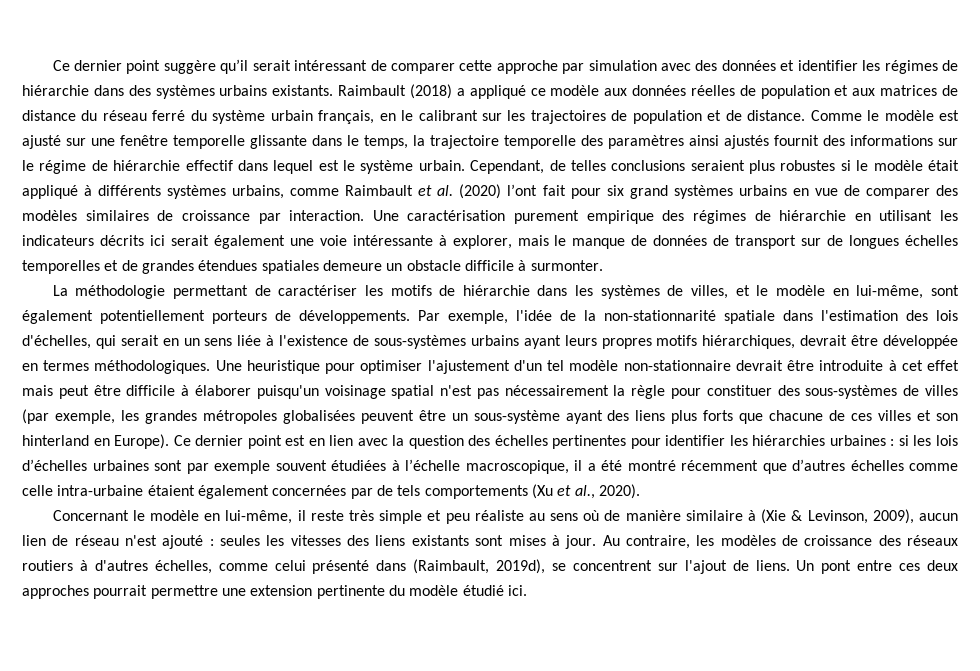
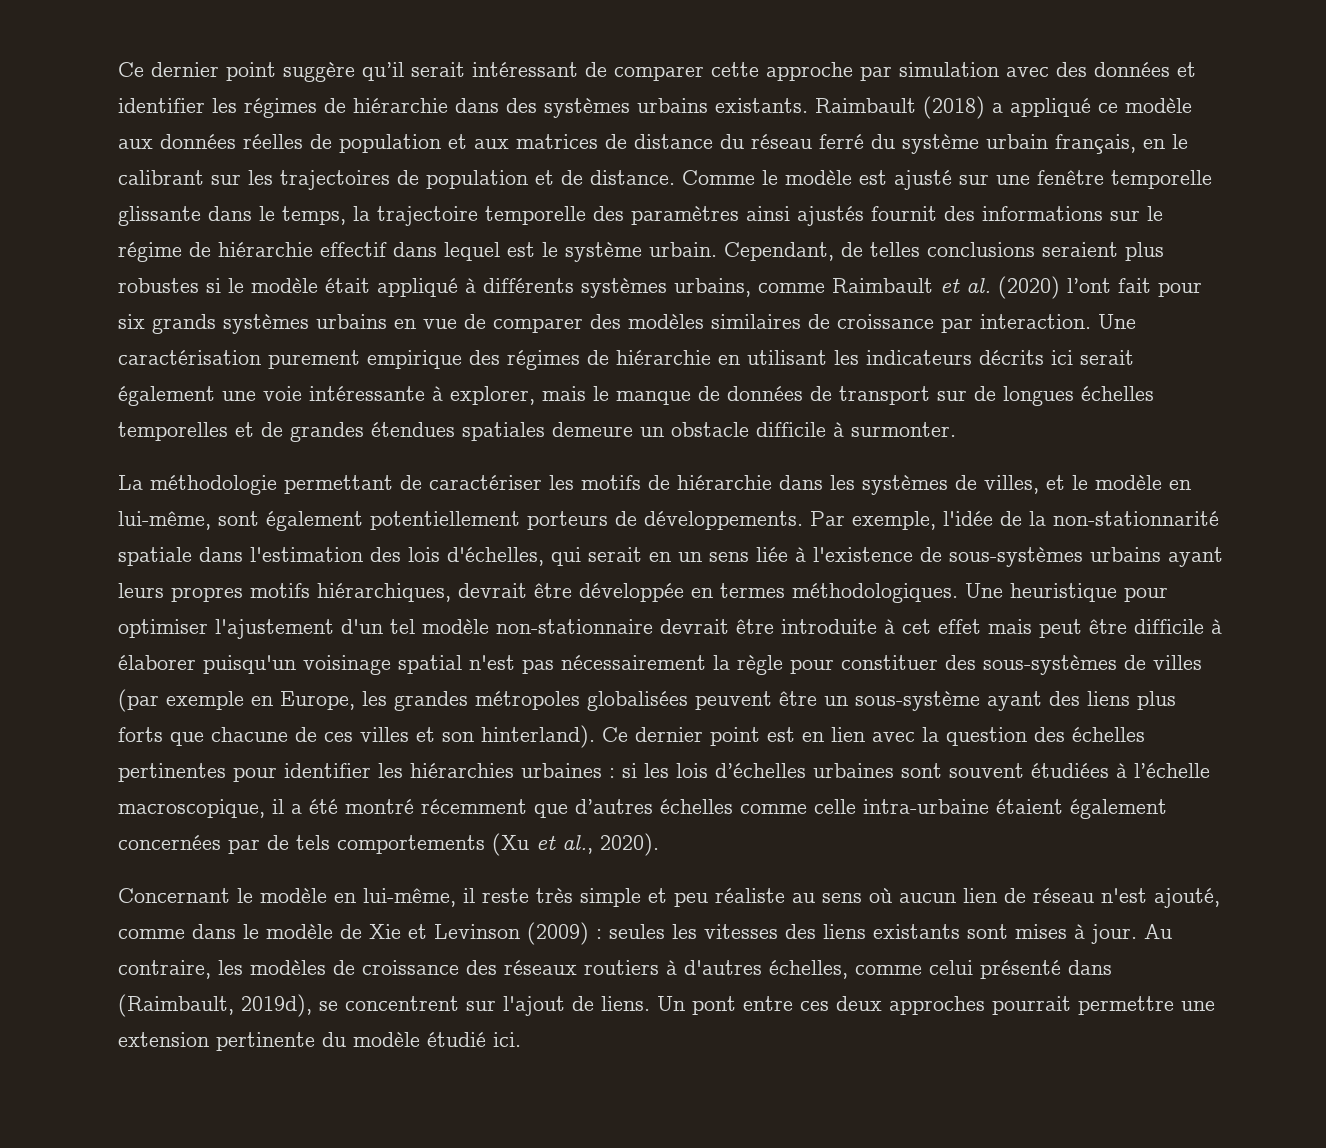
[629,185,668,199] grand -> [152,314,216,334] grands
[54,410,115,424] exemple, -> [166,691,355,710] exemple en Europe,
[22,434,170,449] hinterland en Europe). -> [481,725,595,748] hinterland).
[186,460,270,474] par exemple -> (942, 770) none
[604,509,914,524] de manière similaire à (Xie & Levinson, 2009), -> (892, 895) none
[162,535,204,549] ajouté -> [1154,888,1220,908] [118,922,589,945] ajouté, comme dans le modèle de Xie et Levinson (2009)

